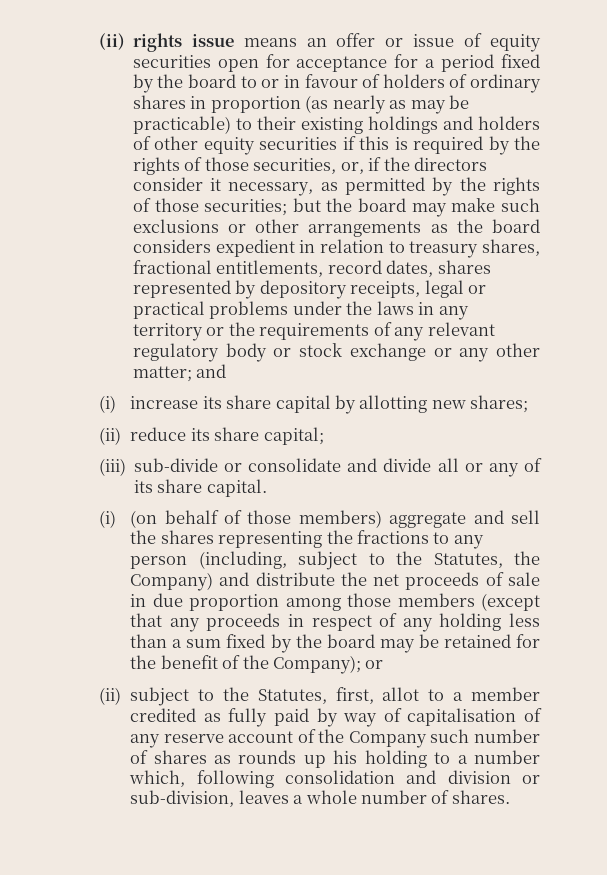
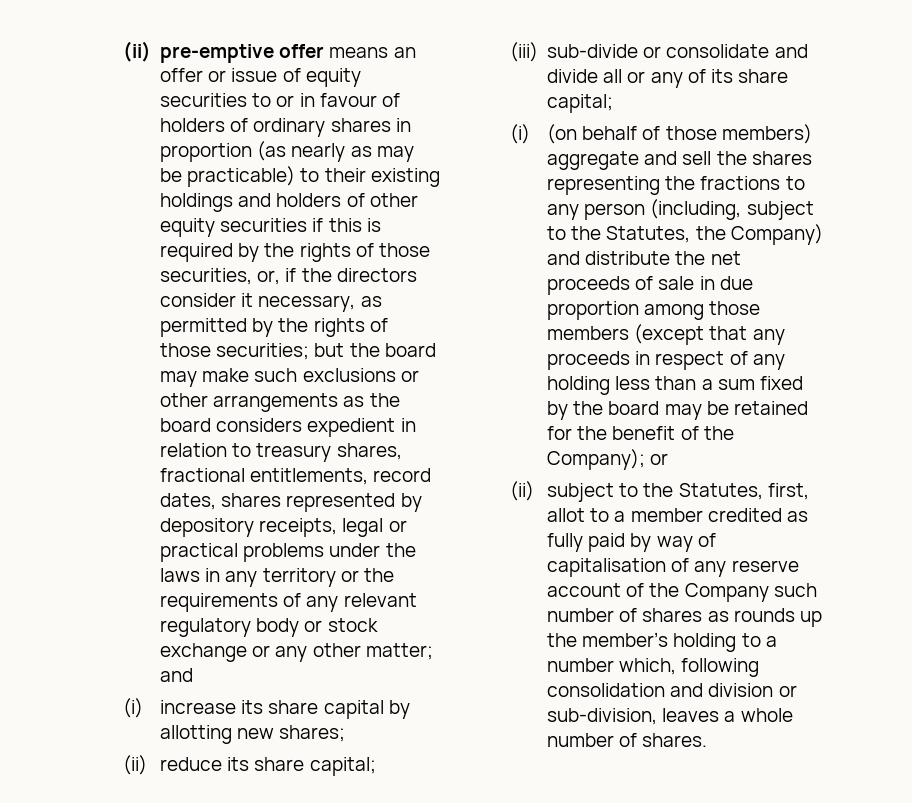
[98,33,234,52] (ii) rights issue -> [122,41,325,63] (ii) pre-emptive offer
[217,54,540,72] [132,74,237,93] open for acceptance for a period fixed by the board -> (248, 100) none
[206,479,267,497] capital. -> [547,94,614,113] capital;
[333,750,358,764] his -> [547,632,669,647] the member’s

